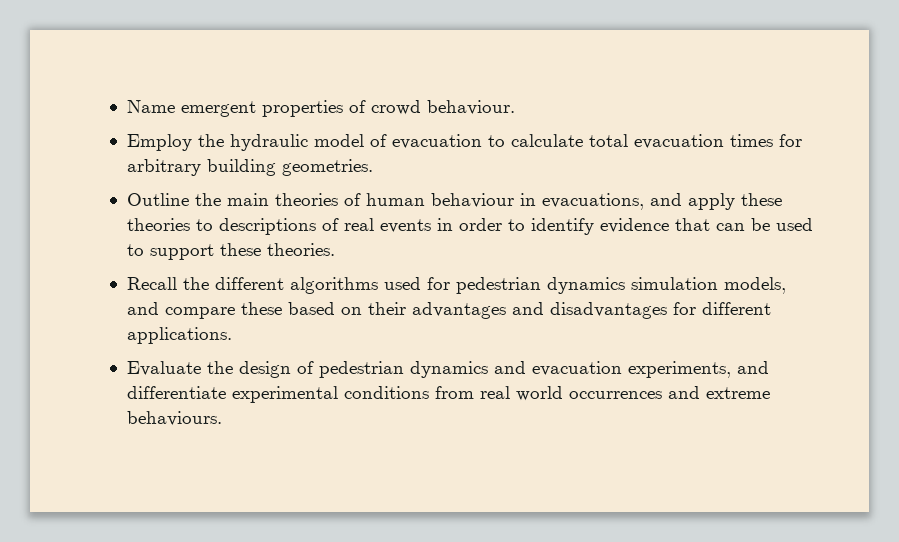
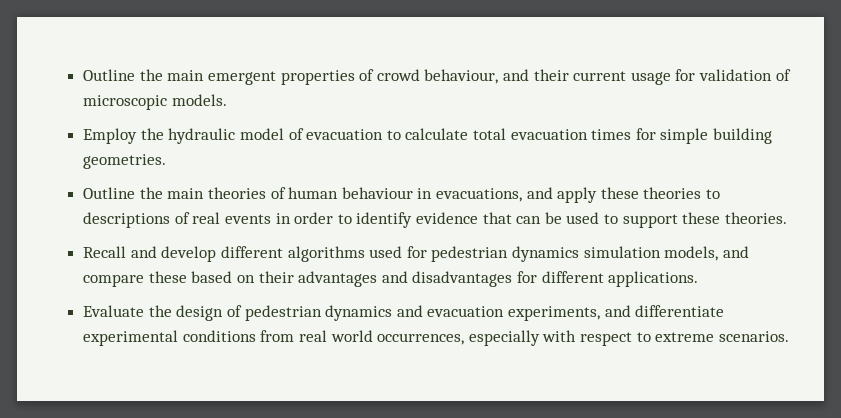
[126,100,175,113] Name -> [83,69,205,81] Outline the main
[426,100,515,115] behaviour. -> [424,69,791,85] [83,94,227,110] behaviour, and their current usage for validation of microscopic models.
[126,159,201,176] arbitrary -> [660,128,709,144] simple
[182,277,209,290] the -> [130,246,217,262] and develop
[568,386,770,399] [126,411,222,426] occurrences and extreme behaviours. -> [377,330,789,346] occurrences, especially with respect to extreme scenarios.

